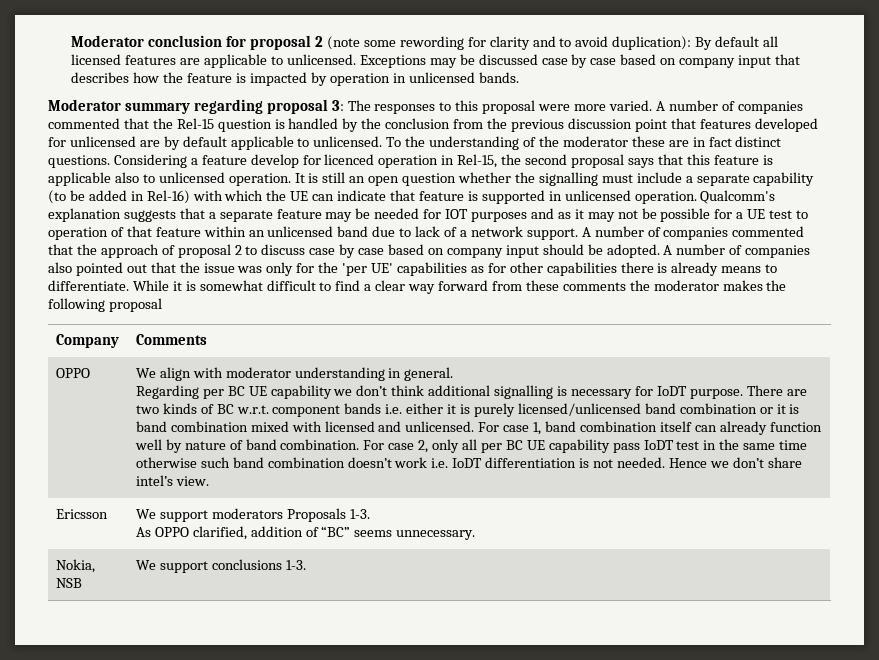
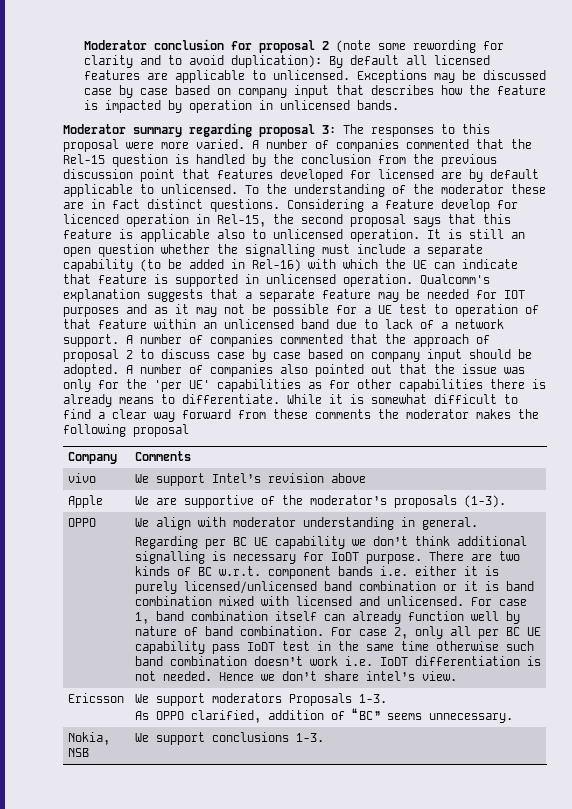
[69,136,136,147] unlicensed -> [378,169,434,179] licensed
(207, 339) none -> [67,473,96,483] [134,473,366,486] [67,495,103,508] [134,495,506,508] // vivo | We support Intel’s revision above // Apple | We are supportive of the moderator’s proposals (1-3).

